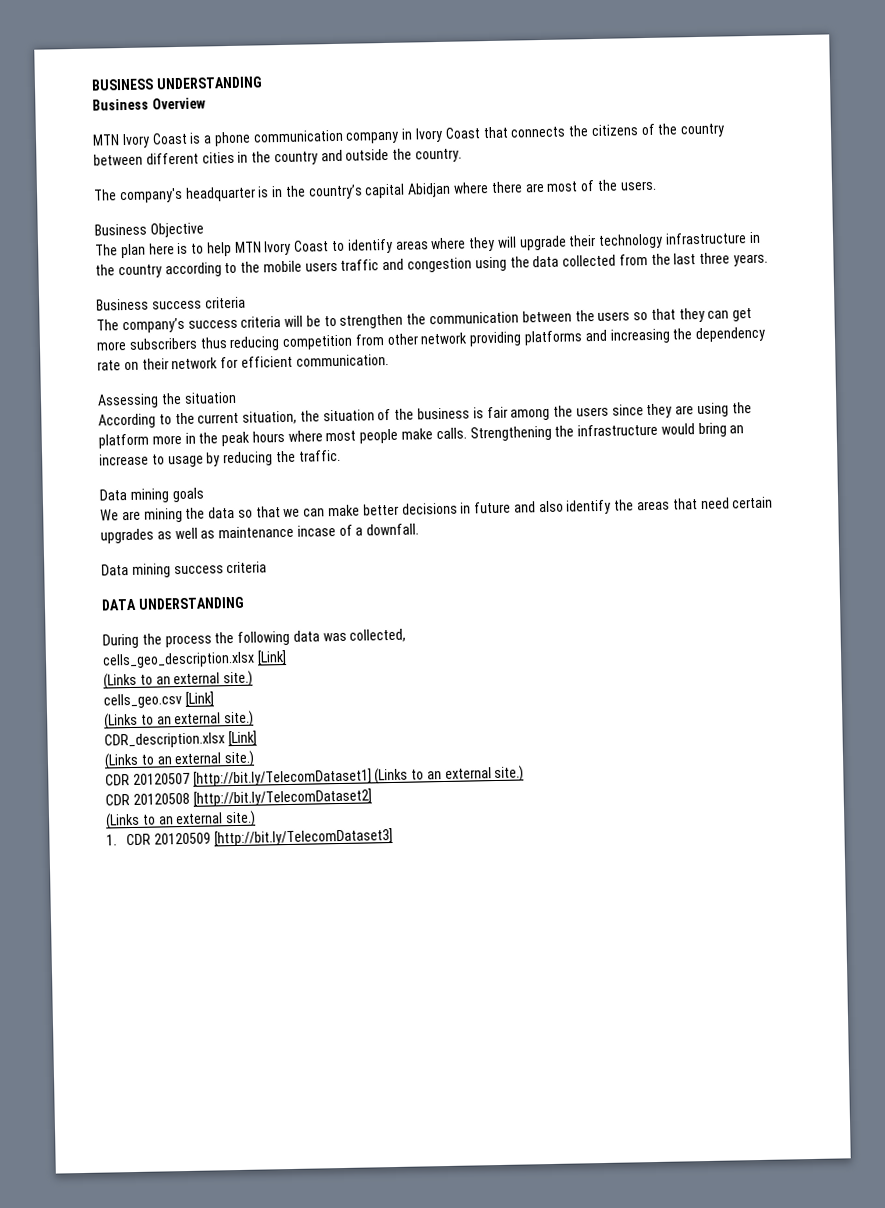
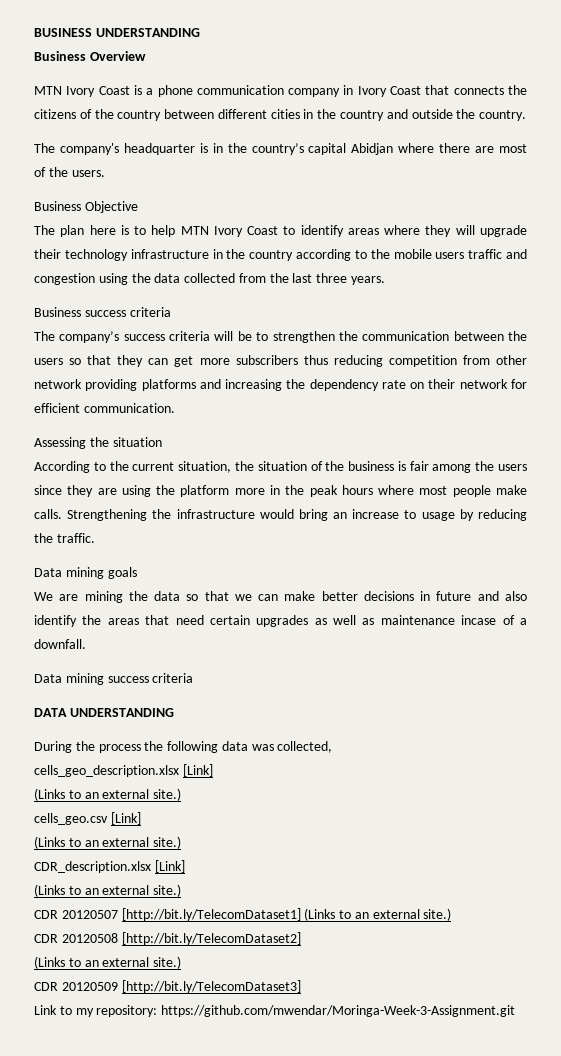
[106,834,117,846] 1. -> (182, 962) none
(393, 837) none -> [34,1005,516,1017] // Link to my repository: https://github.com/mwendar/Moringa-Week-3-Assignment.git

